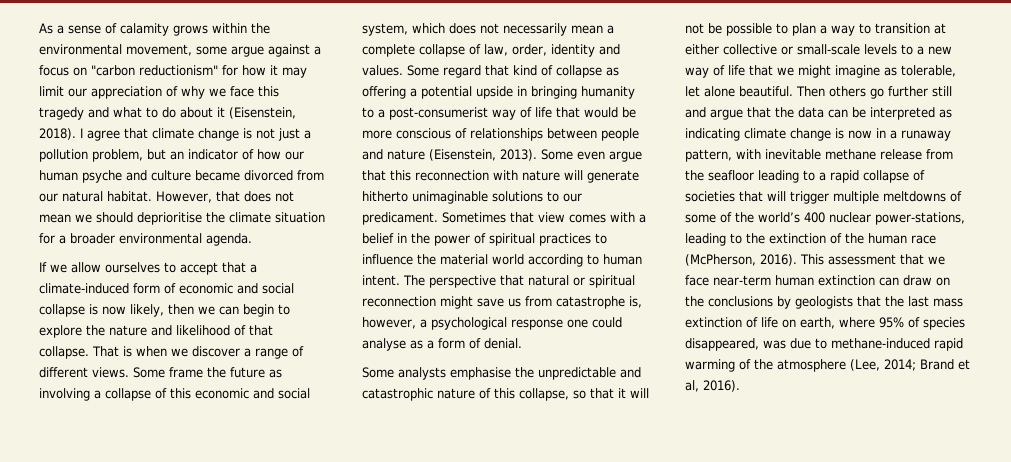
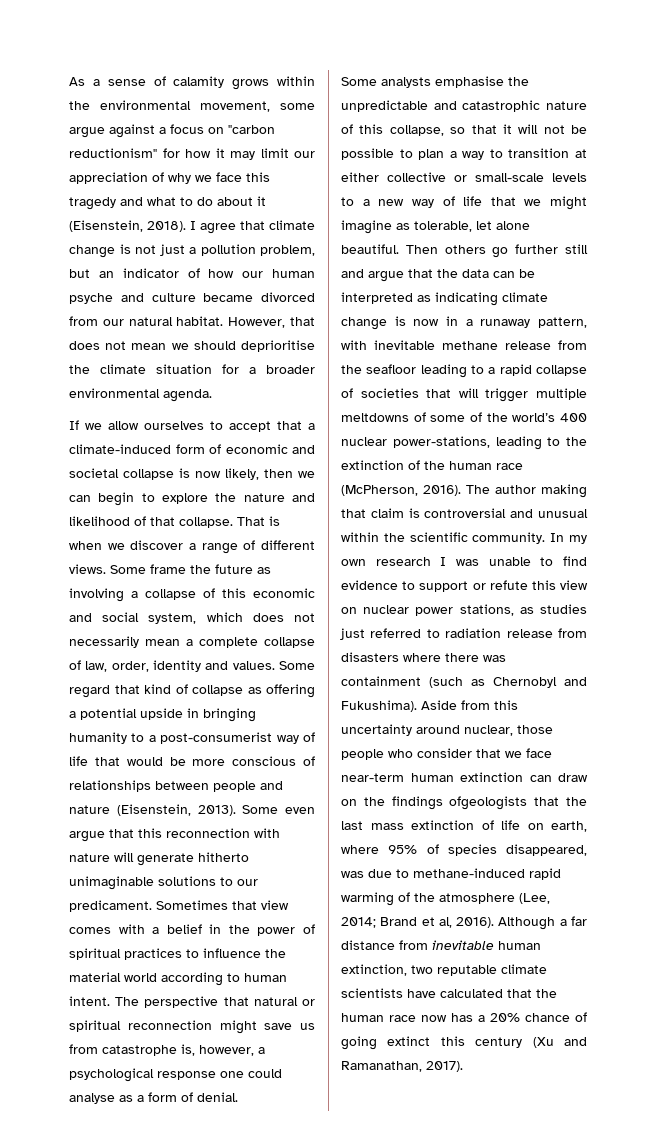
[262,283,294,294] social -> [69,468,119,478] societal
[800,254,896,265] This assessment -> [466,484,587,498] [341,508,588,518] [341,532,587,544] [341,556,587,566] [341,580,588,592] [341,604,587,616] [340,628,587,640] [341,652,506,662] [341,676,587,688] [341,700,518,712] [341,724,553,736] [341,748,472,760] The author making that claim is controversial and unusual within the scientific community. In my own research I was unable to find evidence to support or refute this view on nuclear power stations, as studies just referred to radiation release from disasters where there was containment (such as Chernobyl and Fukushima). Aside from this uncertainty around nuclear, those people who consider
[708,296,853,309] conclusions by geologists -> [391,796,528,810] findings ofgeologists
(740, 386) none -> [498,916,587,930] [341,940,541,950] [341,964,547,976] [341,988,557,998] [341,1012,587,1022] [341,1036,587,1050] [341,1061,463,1072] Although a far distance from inevitable human extinction, two reputable climate scientists have calculated that the human race now has a 20% chance of going extinct this century (Xu and Ramanathan, 2017).

